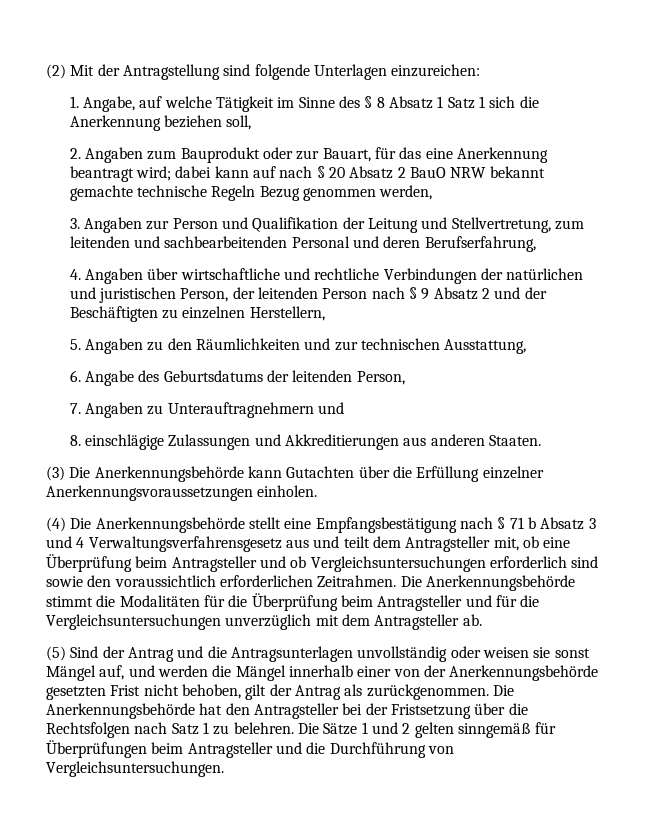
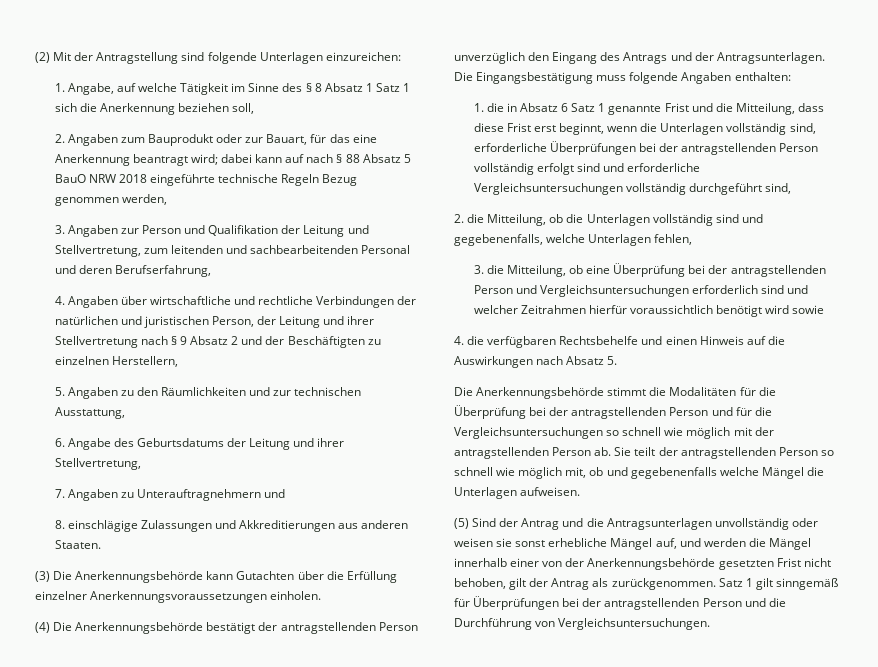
[329,166,545,179] [69,185,133,201] 20 Absatz 2 BauO NRW bekannt gemachte -> [345,154,411,163] [54,174,216,186] 88 Absatz 5 BauO NRW 2018 eingeführte
[258,287,368,299] leitenden Person -> [279,316,375,328] [54,336,138,348] Leitung und ihrer Stellvertretung
[292,370,405,385] leitenden Person, -> [249,438,345,450] [54,458,141,470] Leitung und ihrer Stellvertretung,
[248,517,596,533] [46,536,571,552] [46,554,599,572] [46,575,397,587] stellt eine Empfangsbestätigung nach § 71 b Absatz 3 und 4 Verwaltungsverfahrensgesetz aus und teilt dem Antragsteller mit, ob eine Überprüfung beim Antragsteller und ob Vergleichsuntersuchungen erforderlich sind sowie den voraussichtlich erforderlichen Zeitrahmen. -> [206,622,418,634] [454,52,825,64] [454,72,791,84] [473,103,824,115] [473,123,816,135] [473,141,819,155] [473,163,701,175] [473,183,792,195] [454,214,763,226] [454,234,693,246] [473,263,826,277] [473,285,809,297] [473,305,825,317] [454,336,785,348] [454,356,618,368] bestätigt der antragstellenden Person unverzüglich den Eingang des Antrags und der Antragsunterlagen. Die Eingangsbestätigung muss folgende Angaben enthalten: // 1. die in Absatz 6 Satz 1 genannte Frist und die Mitteilung, dass diese Frist erst beginnt, wenn die Unterlagen vollständig sind, erforderliche Überprüfungen bei der antragstellenden Person vollständig erfolgt sind und erforderliche Vergleichsuntersuchungen vollständig durchgeführt sind, // 2. die Mitteilung, ob die Unterlagen vollständig sind und gegebenenfalls, welche Unterlagen fehlen, // 3. die Mitteilung, ob eine Überprüfung bei der antragstellenden Person und Vergleichsuntersuchungen erforderlich sind und welcher Zeitrahmen hierfür voraussichtlich benötigt wird sowie // 4. die verfügbaren Rechtsbehelfe und einen Hinweis auf die Auswirkungen nach Absatz 5. //
[340,595,540,611] [46,614,482,630] beim Antragsteller und für die Vergleichsuntersuchungen unverzüglich mit dem Antragsteller ab. -> [529,407,772,419] [454,427,774,439] [454,447,834,459] [454,467,824,479] [454,487,581,499] bei der antragstellenden Person und für die Vergleichsuntersuchungen so schnell wie möglich mit der antragstellenden Person ab. Sie teilt der antragstellenden Person so schnell wie möglich mit, ob und gegebenenfalls welche Mängel die Unterlagen aufweisen.
(590, 653) none -> [548,538,608,547] erhebliche
[492,685,514,696] [46,703,528,719] [46,722,557,738] [46,740,273,758] Die Anerkennungsbehörde hat den Antragsteller bei der Fristsetzung über die Rechtsfolgen nach Satz 1 zu belehren. Die Sätze 1 und 2 gelten sinngemäß für Überprüfungen beim Antragsteller -> [718,578,838,590] [454,596,742,610] Satz 1 gilt sinngemäß für Überprüfungen bei der antragstellenden Person

